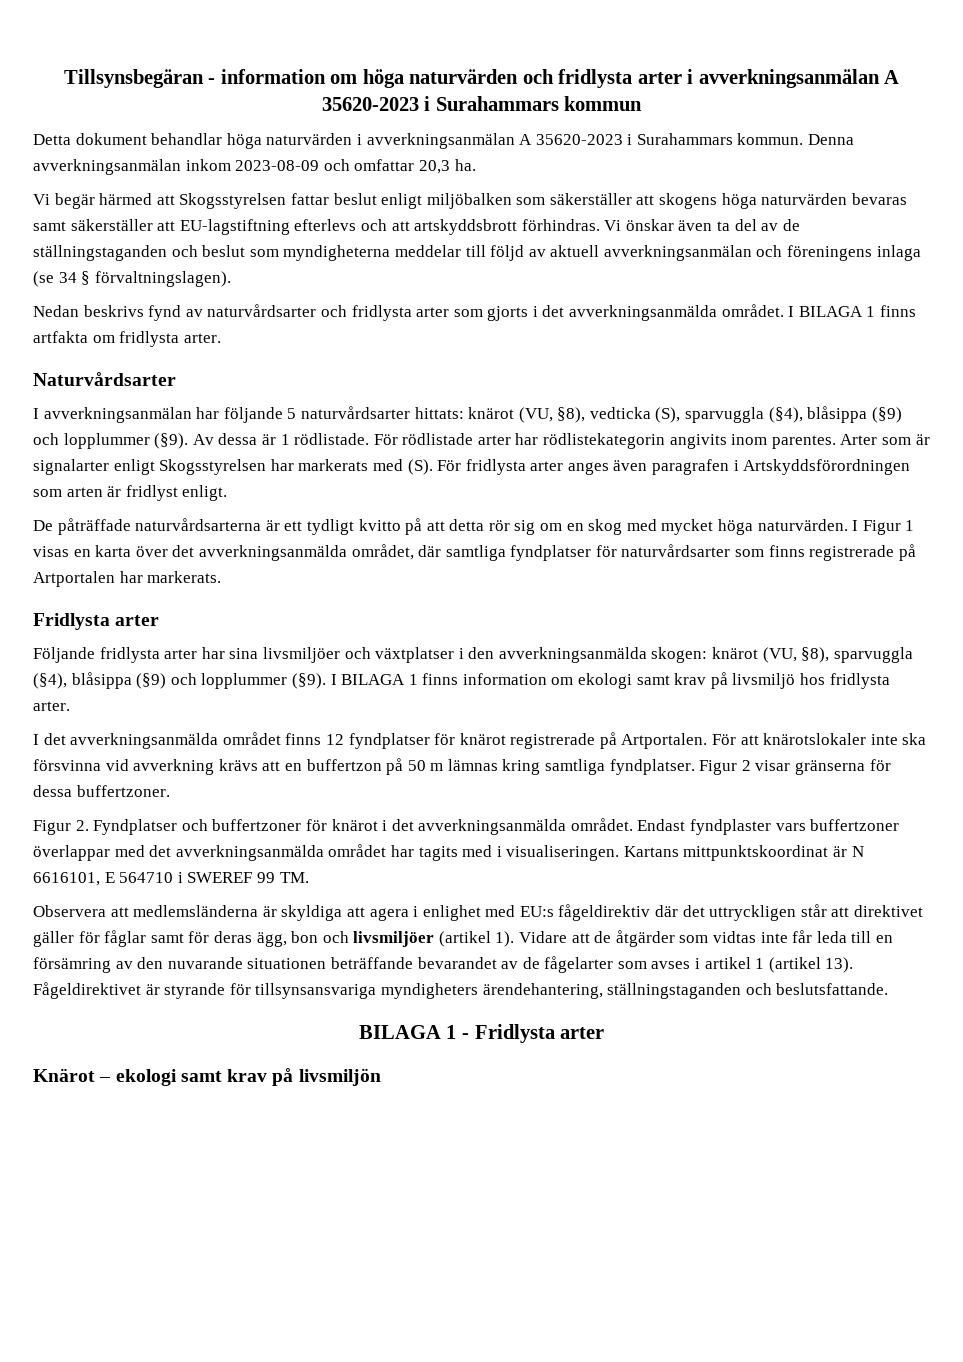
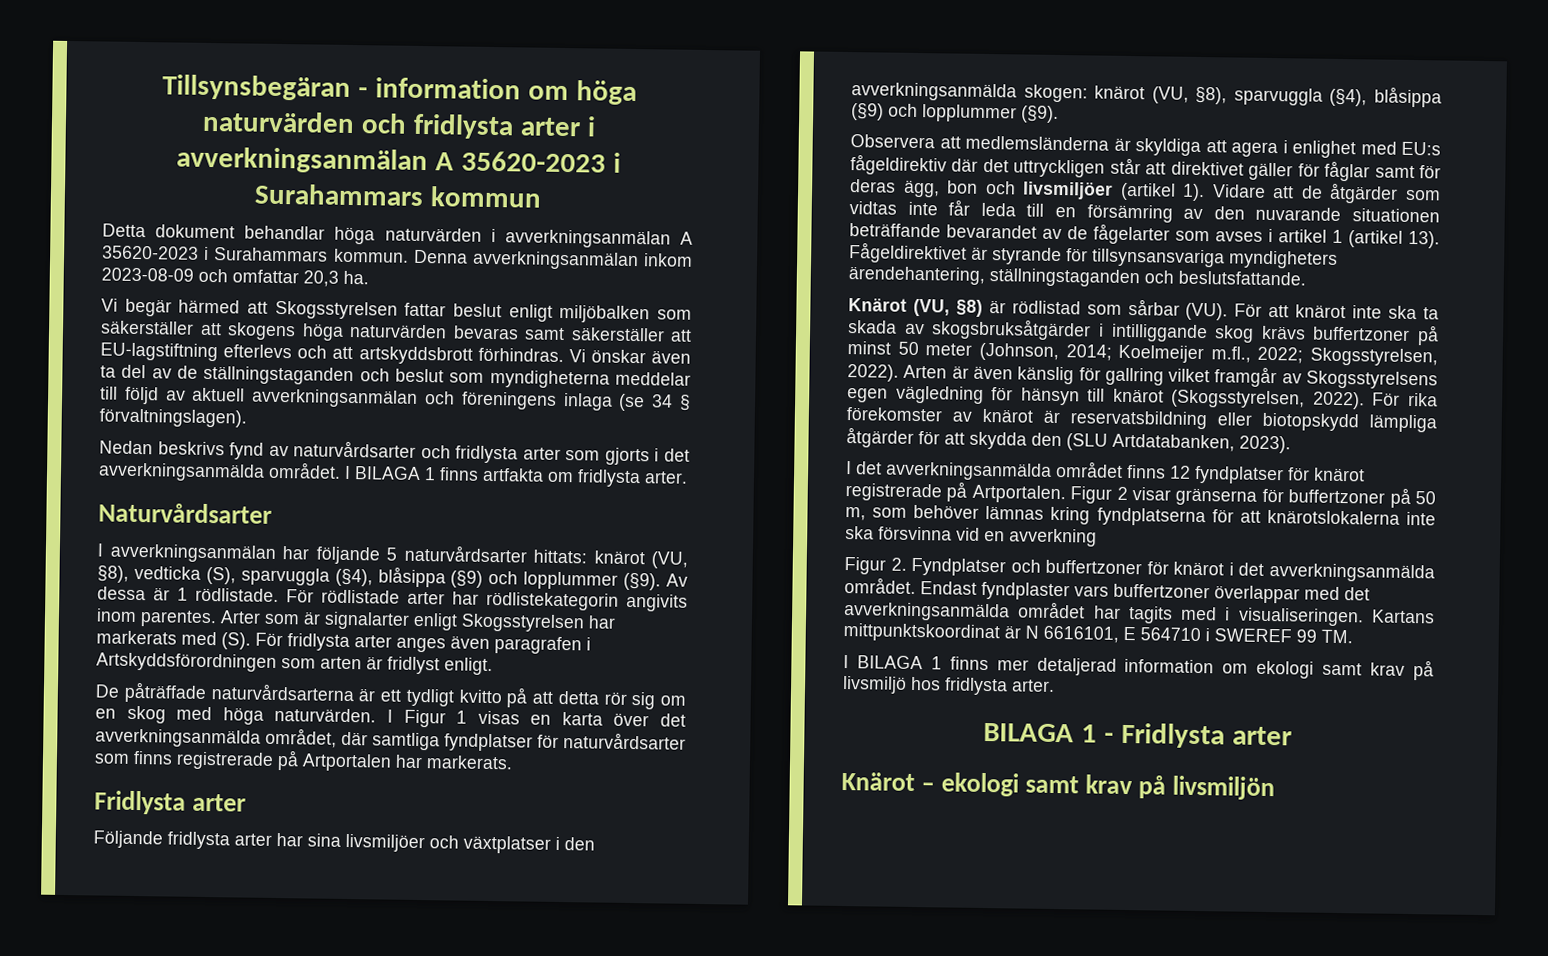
[661,519,714,535] mycket -> (213, 713) none
[330,672,890,689] [33,701,70,711] [33,732,927,749] [33,758,891,775] [33,785,170,797] [33,818,900,835] [33,844,864,861] [33,872,309,886] I BILAGA 1 finns information om ekologi samt krav på livsmiljö hos fridlysta arter. // I det avverkningsanmälda området finns 12 fyndplatser för knärot registrerade på Artportalen. För att knärotslokaler inte ska försvinna vid avverkning krävs att en buffertzon på 50 m lämnas kring samtliga fyndplatser. Figur 2 visar gränserna för dessa buffertzoner. // Figur 2. Fyndplatser och buffertzoner för knärot i det avverkningsanmälda området. Endast fyndplaster vars buffertzoner överlappar med det avverkningsanmälda området har tagits med i visualiseringen. Kartans mittpunktskoordinat är N 6616101, E 564710 i SWEREF 99 TM. -> (1059, 114) none
(889, 989) none -> [848,298,1439,321] [848,318,1439,346] [847,341,1438,367] [847,364,1438,390] [847,385,1438,410] [846,407,1437,433] [846,427,1291,454] [846,460,1365,485] [845,481,1436,509] [845,504,1436,527] [845,526,1097,547] [844,557,1435,583] [844,577,1370,604] [844,601,1435,627] [843,623,1353,644] [843,655,1434,681] [842,675,1055,696] // Knärot (VU, §8) är rödlistad som sårbar (VU). För att knärot inte ska ta skada av skogsbruksåtgärder i intilliggande skog krävs buffertzoner på minst 50 meter (Johnson, 2014; Koelmeijer m.fl., 2022; Skogsstyrelsen, 2022). Arten är även känslig för gallring vilket framgår av Skogsstyrelsens egen vägledning för hänsyn till knärot (Skogsstyrelsen, 2022). För rika förekomster av knärot är reservatsbildning eller biotopskydd lämpliga åtgärder för att skydda den (SLU Artdatabanken, 2023). // I det avverkningsanmälda området finns 12 fyndplatser för knärot registrerade på Artportalen. Figur 2 visar gränserna för buffertzoner på 50 m, som behöver lämnas kring fyndplatserna för att knärotslokalerna inte ska försvinna vid en avverkning // Figur 2. Fyndplatser och buffertzoner för knärot i det avverkningsanmälda området. Endast fyndplaster vars buffertzoner överlappar med det avverkningsanmälda området har tagits med i visualiseringen. Kartans mittpunktskoordinat är N 6616101, E 564710 i SWEREF 99 TM. // I BILAGA 1 finns mer detaljerad information om ekologi samt krav på livsmiljö hos fridlysta arter.

